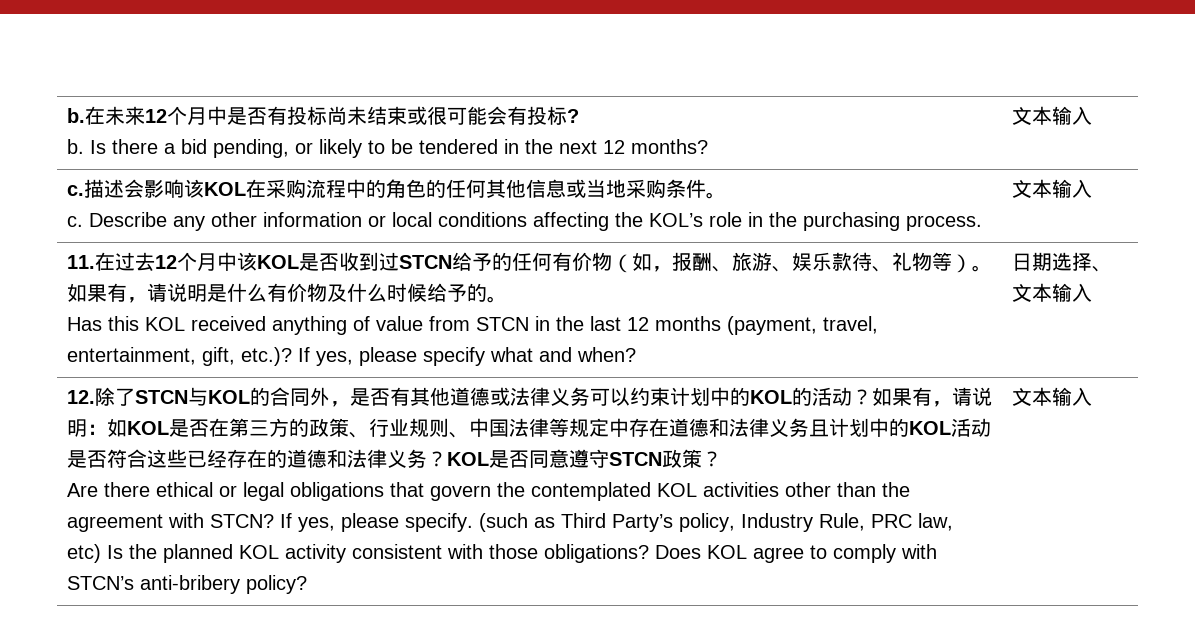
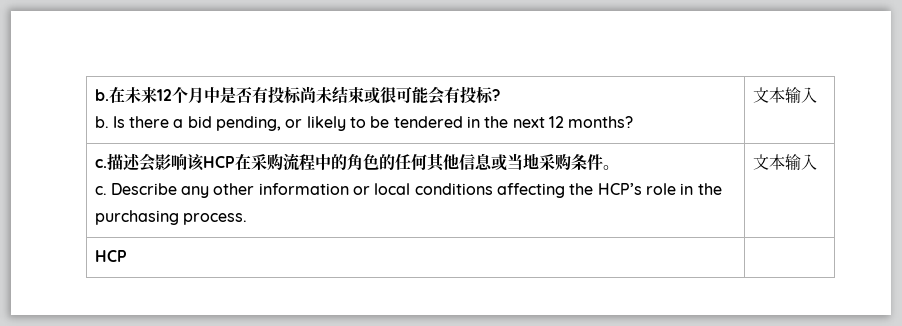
[204,182,247,196] KOL -> [202,156,235,168] HCP
[649,213,704,227] KOL’s -> [597,183,642,195] HCP’s
[67,252,993,273] [67,283,508,303] [67,316,879,335] [67,347,637,366] [1012,252,1113,272] [1012,283,1093,302] [67,387,993,407] [67,418,992,438] [67,449,723,468] [67,482,911,501] [67,513,954,532] [67,544,938,563] [67,575,308,594] [1012,387,1093,406] 11.在过去12个月中该KOL是否收到过STCN给予的任何有价物（如，报酬、旅游、娱乐款待、礼物等）。如果有，请说明是什么有价物及什么时候给予的。 // Has this KOL received anything of value from STCN in the last 12 months (payment, travel, entertainment, gift, etc.)? If yes, please specify what and when? | 日期选择、文本输入 // 12.除了STCN与KOL的合同外，是否有其他道德或法律义务可以约束计划中的KOL的活动？如果有，请说明：如KOL是否在第三方的政策、行业规则、中国法律等规定中存在道德和法律义务且计划中的KOL活动是否符合这些已经存在的道德和法律义务？KOL是否同意遵守STCN政策？ // Are there ethical or legal obligations that govern the contemplated KOL activities other than the agreement with STCN? If yes, please specify. (such as Third Party’s policy, Industry Rule, PRC law, etc) Is the planned KOL activity consistent with those obligations? Does KOL agree to comply with STCN’s anti-bribery policy? | 文本输入 -> [94,250,127,262] HCP |

